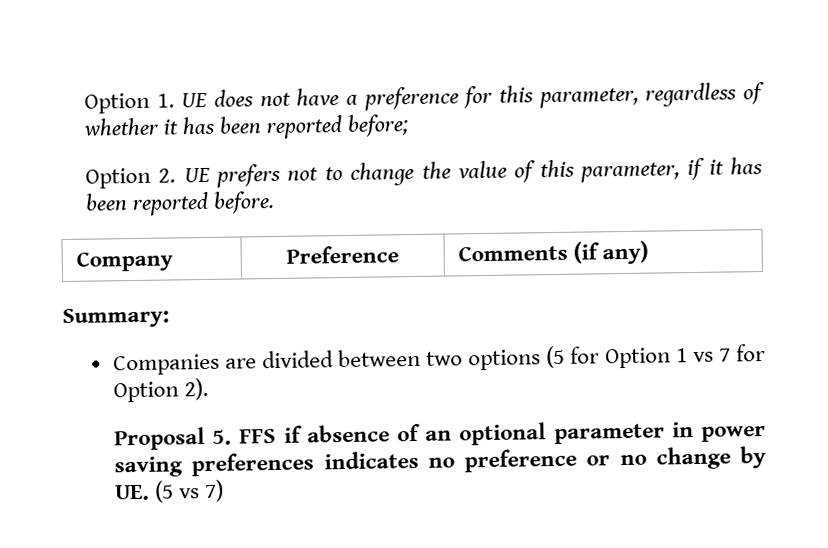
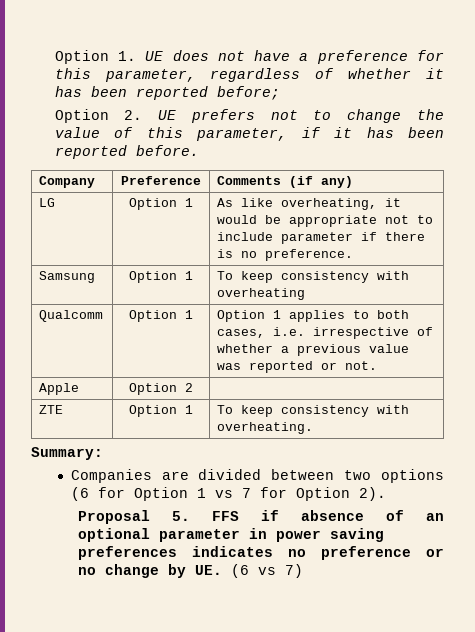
(650, 252) none -> [39,198,56,207] [129,198,193,210] [217,198,402,210] [217,215,434,227] [217,232,426,244] [217,249,354,261] [39,271,96,283] [129,271,193,283] [217,271,410,283] [217,288,306,300] [39,310,104,322] [129,310,193,322] [217,310,410,322] [217,327,434,339] [217,344,410,356] [217,361,378,373] [39,383,80,395] [129,383,193,395] [39,405,64,414] [129,405,193,417] [217,405,410,417] [217,422,314,434] // LG | Option 1 | As like overheating, it would be appropriate not to include parameter if there is no preference. // Samsung | Option 1 | To keep consistency with overheating // Qualcomm | Option 1 | Option 1 applies to both cases, i.e. irrespective of whether a previous value was reported or not. // Apple | Option 2 | // ZTE | Option 1 | To keep consistency with overheating.
[546,345,566,369] (5 -> [70,487,89,501] (6
[154,480,175,503] (5 -> [231,564,250,578] (6

